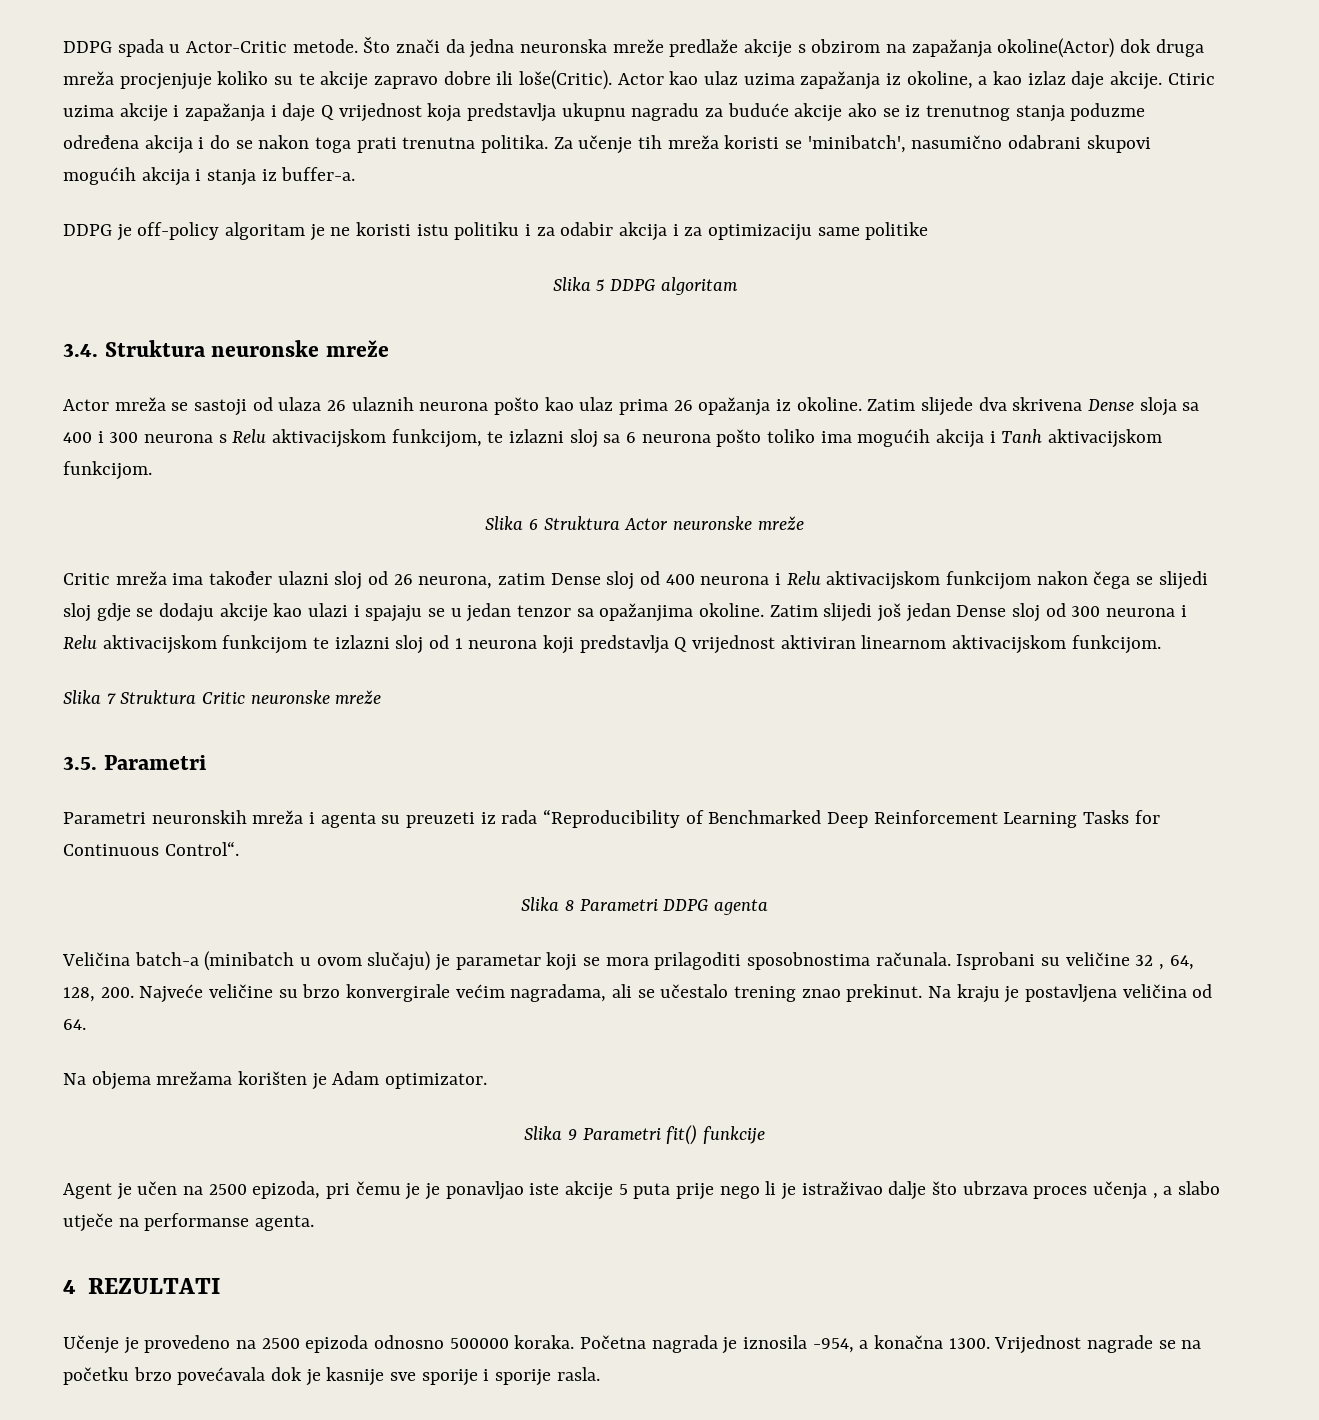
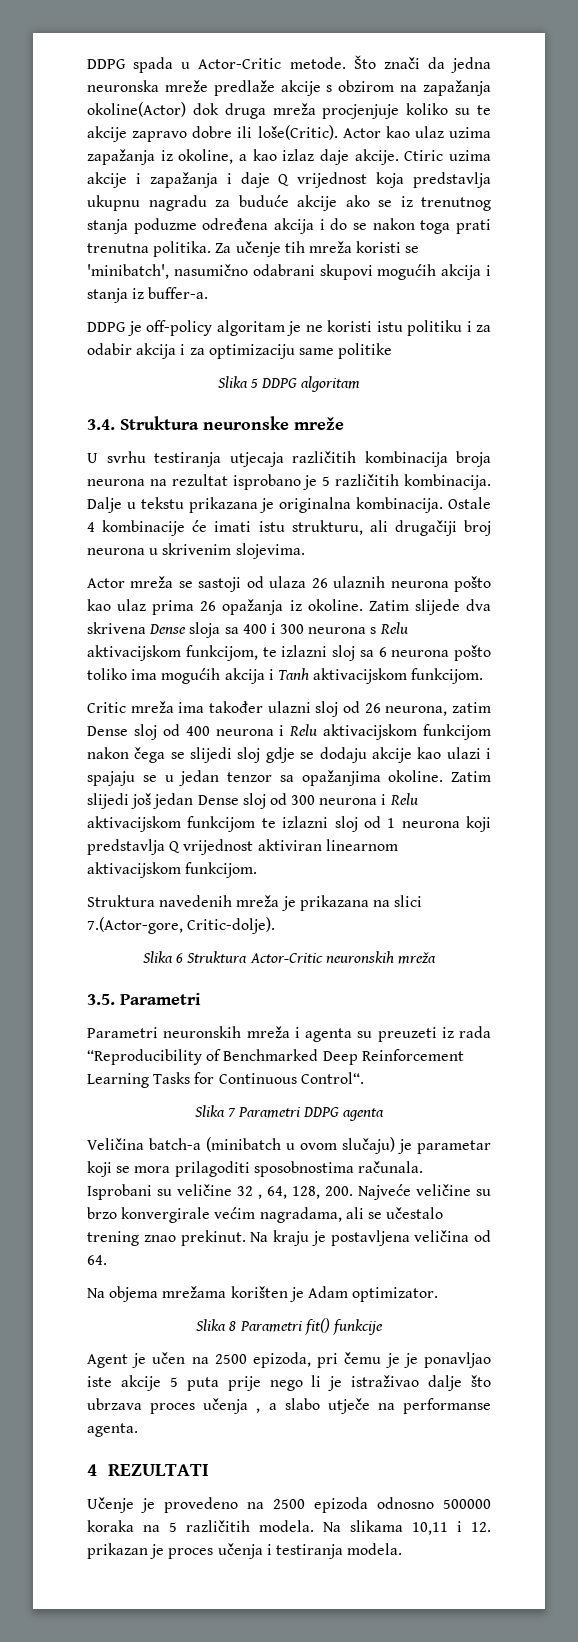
(389, 348) none -> [87,451,491,467] [87,474,491,490] [87,497,491,513] [87,520,491,536] [87,543,305,559] // U svrhu testiranja utjecaja različitih kombinacija broja neurona na rezultat isprobano je 5 različitih kombinacija. Dalje u tekstu prikazana je originalna kombinacija. Ostale 4 kombinacije će imati istu strukturu, ali drugačiji broj neurona u skrivenim slojevima.
[485,516,804,530] // Slika 6 Struktura Actor neuronske mreže -> (484, 676) none
[63,690,382,704] Slika 7 Struktura Critic neuronske mreže -> [87,895,423,911] [87,917,276,934] [143,951,436,964] Struktura navedenih mreža je prikazana na slici 7.(Actor-gore, Critic-dolje). // Slika 6 Struktura Actor-Critic neuronskih mreža
[564,900,574,911] 8 -> [227,1108,236,1117] 7
[567,1129,577,1140] 9 -> [229,1321,237,1331] 8
[514,1335,1202,1354] [63,1367,600,1386] koraka. Početna nagrada je iznosila -954, a konačna 1300. Vrijednost nagrade se na početku brzo povećavala dok je kasnije sve sporije i sporije rasla. -> [87,1520,491,1535] [87,1543,403,1559] koraka na 5 različitih modela. Na slikama 10,11 i 12. prikazan je proces učenja i testiranja modela.

